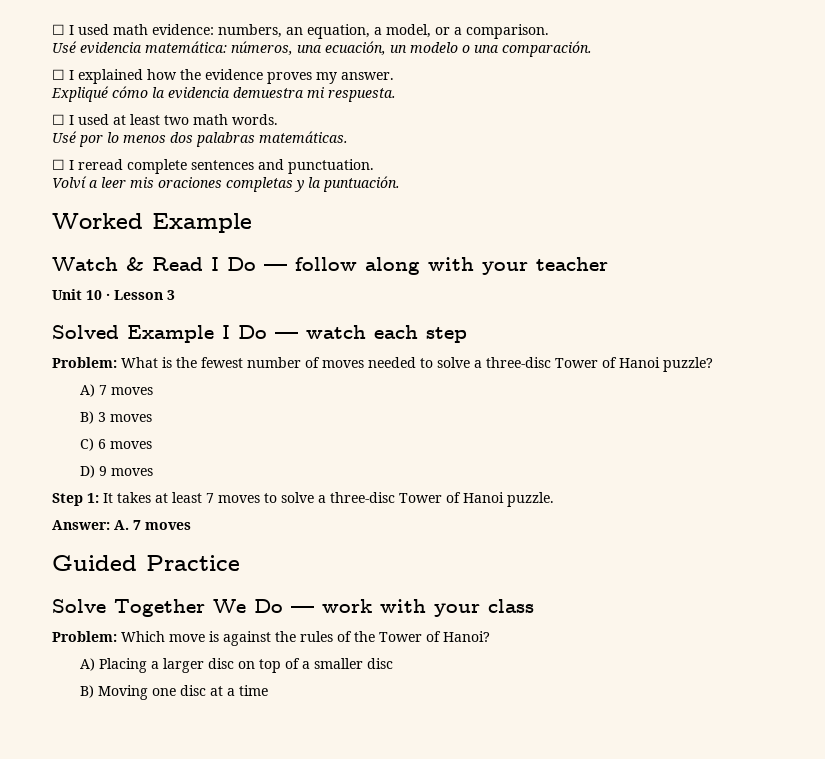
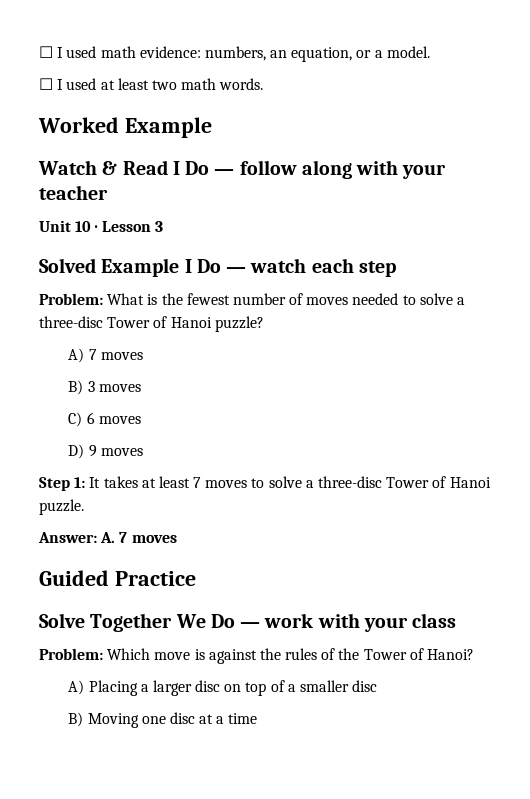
[374,24,549,39] [52,41,592,57] [52,69,394,84] [51,86,396,102] a model, or a comparison. // Usé evidencia matemática: números, una ecuación, un modelo o una comparación. // ☐ I explained how the evidence proves my answer. // Expliqué cómo la evidencia demuestra mi respuesta. -> [356,46,430,58] or a model.
[52,131,348,147] [52,159,374,174] [52,176,400,192] // Usé por lo menos dos palabras matemáticas. // ☐ I reread complete sentences and punctuation. // Volví a leer mis oraciones completas y la puntuación. -> (264, 84) none

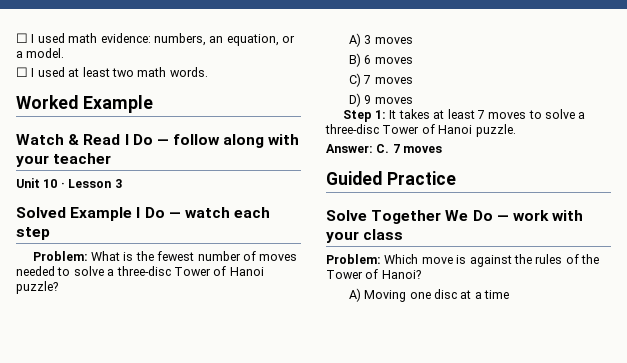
[88,349,97,360] 7 -> [364,35,372,44] 3
[87,381,95,392] 3 -> [364,55,372,64] 6
[86,412,95,424] 6 -> [363,75,372,84] 7
[100,532,116,543] A. -> [376,144,390,153] C.
[88,680,378,696] [68,712,84,727] Placing a larger disc on top of a smaller disc // B) -> (361, 295) none

